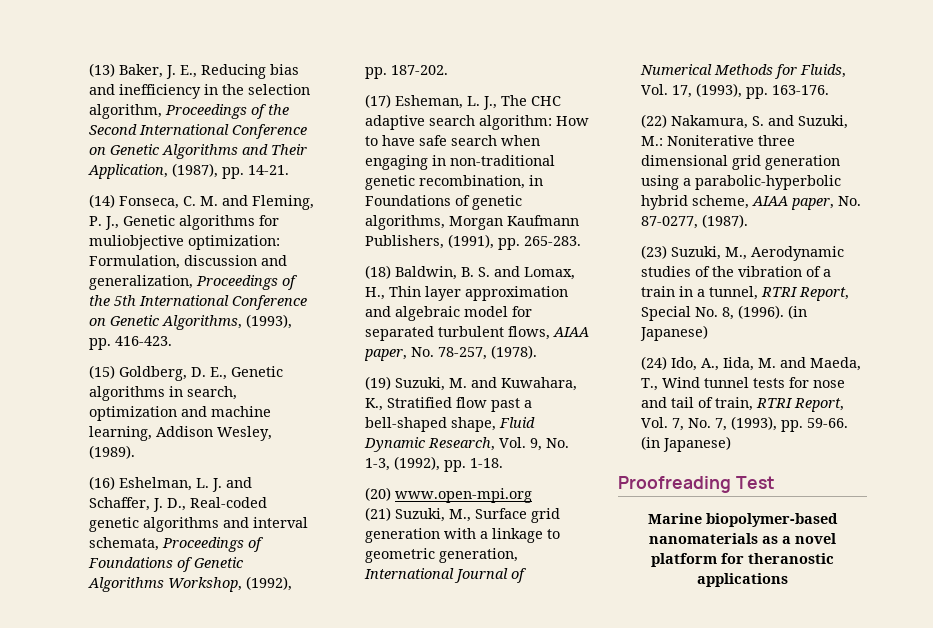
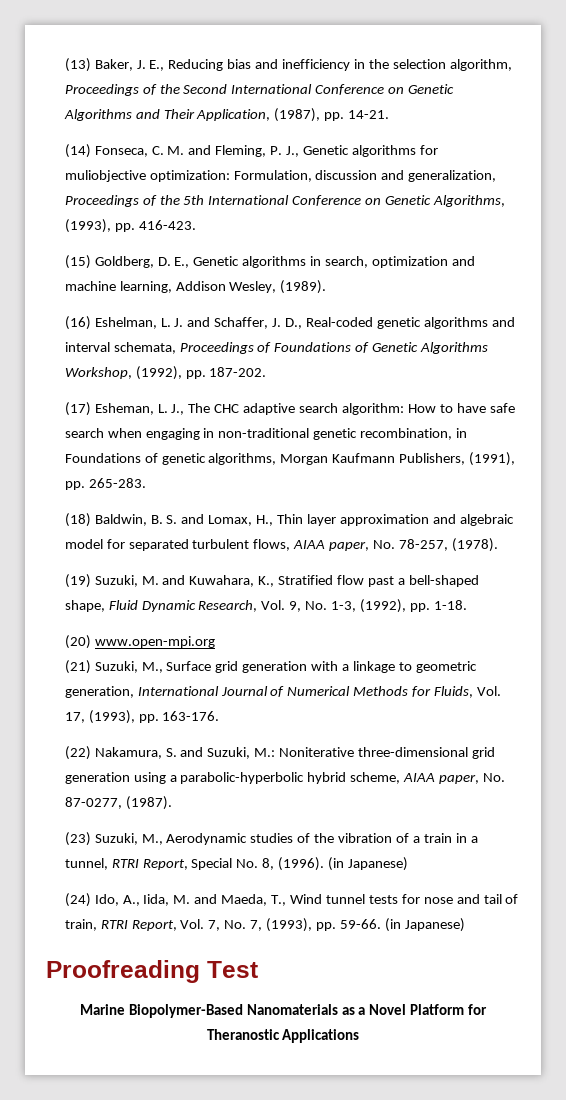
[758,135,796,146] [641,155,729,166] three dimensional -> [358,747,469,757] three-dimensional
[706,513,838,527] [649,533,836,544] [651,553,834,567] [697,573,788,587] biopolymer-based nanomaterials as a novel platform for theranostic applications -> [128,1004,488,1018] [206,1029,360,1043] Biopolymer-Based Nanomaterials as a Novel Platform for Theranostic Applications

